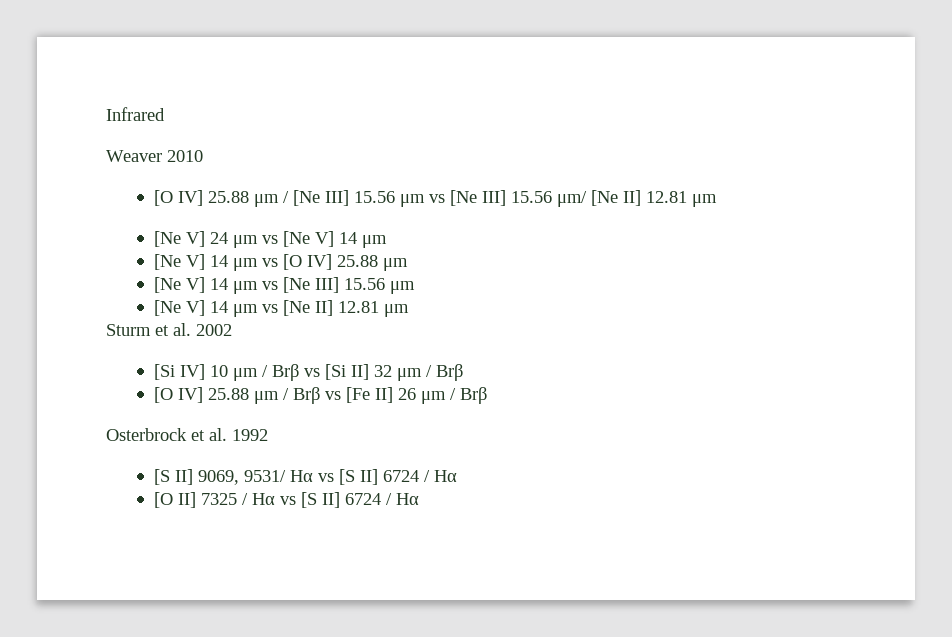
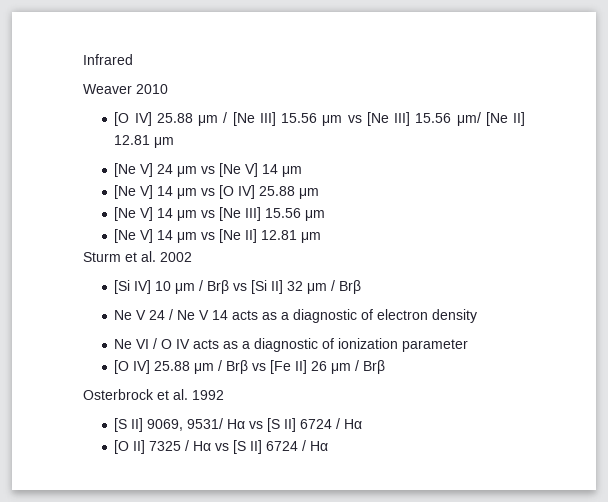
(463, 372) none -> [114,309,478,323] [114,338,469,352] // Ne V 24 / Ne V 14 acts as a diagnostic of electron density // Ne VI / O IV acts as a diagnostic of ionization parameter

